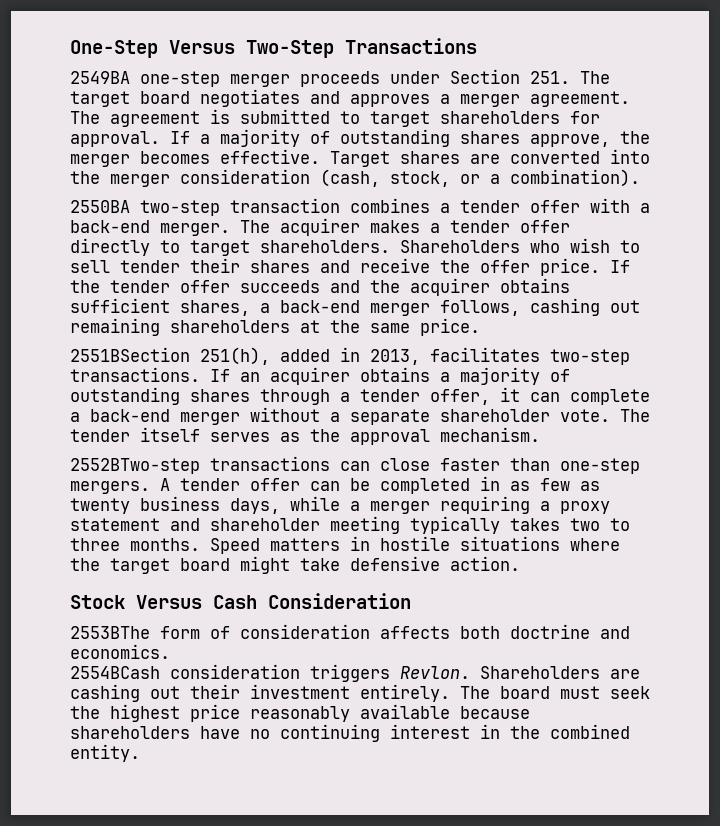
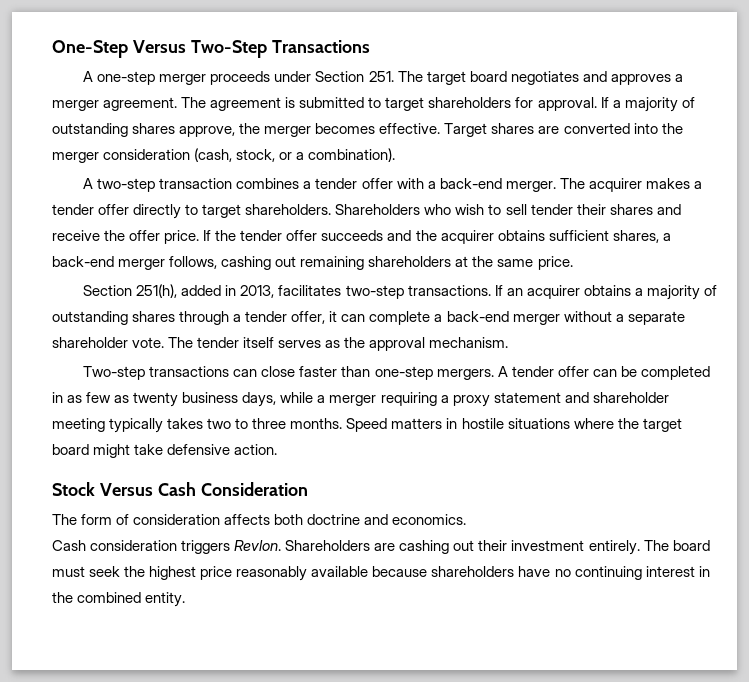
[70,71,130,84] 2549BA -> [83,71,94,82] A
[70,200,130,213] 2550BA -> [83,178,94,189] A
[70,347,190,362] 2551BSection -> [83,285,133,296] Section
[70,458,200,474] 2552BTwo-step -> [83,366,146,380] Two-step
[70,626,150,639] 2553BThe -> [52,514,77,525] The
[70,666,160,679] 2554BCash -> [52,540,86,551] Cash

